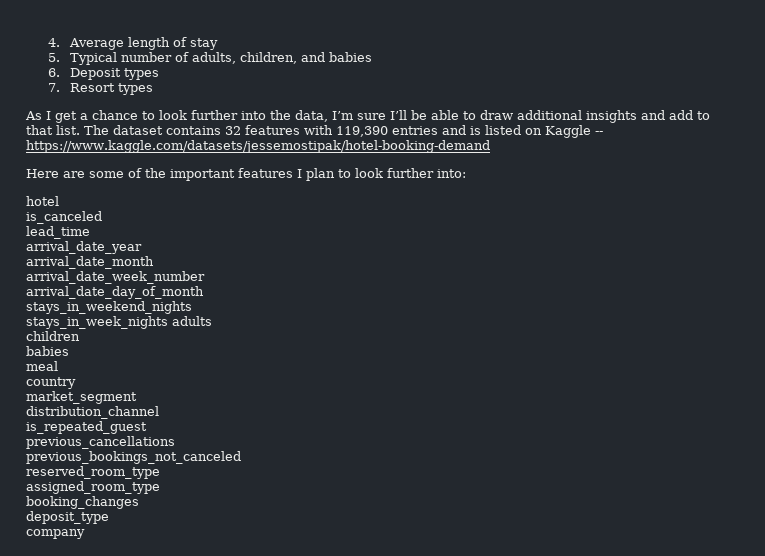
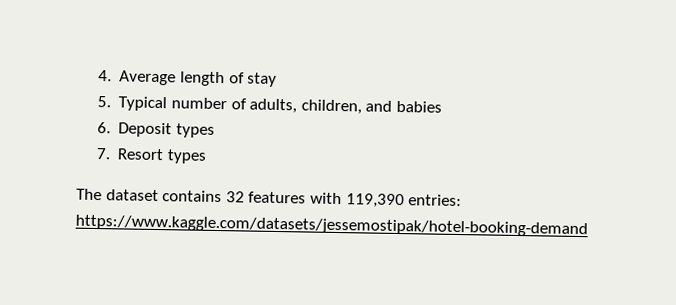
[25,110,710,123] [26,125,80,135] As I get a chance to look further into the data, I’m sure I’ll be able to draw additional insights and add to that list. -> (207, 156) none
[392,125,603,138] [26,140,490,153] [26,168,466,181] [26,196,59,206] [26,211,102,224] [26,226,90,239] [26,241,142,254] [26,256,154,269] [26,271,205,284] [26,286,204,299] [26,301,192,314] [26,316,212,329] [26,331,80,341] [26,346,69,356] [26,361,58,371] [26,377,76,389] [26,391,137,404] [26,406,159,419] [26,421,147,434] [26,436,175,449] [26,451,241,464] [26,466,160,479] [26,481,160,494] [26,496,139,509] [26,511,109,524] [26,529,85,539] entries and is listed on Kaggle -- https://www.kaggle.com/datasets/jessemostipak/hotel-booking-demand // Here are some of the important features I plan to look further into: // hotel // is_canceled // lead_time // arrival_date_year // arrival_date_month // arrival_date_week_number // arrival_date_day_of_month // stays_in_weekend_nights // stays_in_week_nights adults // children // babies // meal // country // market_segment // distribution_channel // is_repeated_guest // previous_cancellations // previous_bookings_not_canceled // reserved_room_type // assigned_room_type // booking_changes // deposit_type // company -> [408,194,463,207] [75,214,588,238] entries: https://www.kaggle.com/datasets/jessemostipak/hotel-booking-demand

